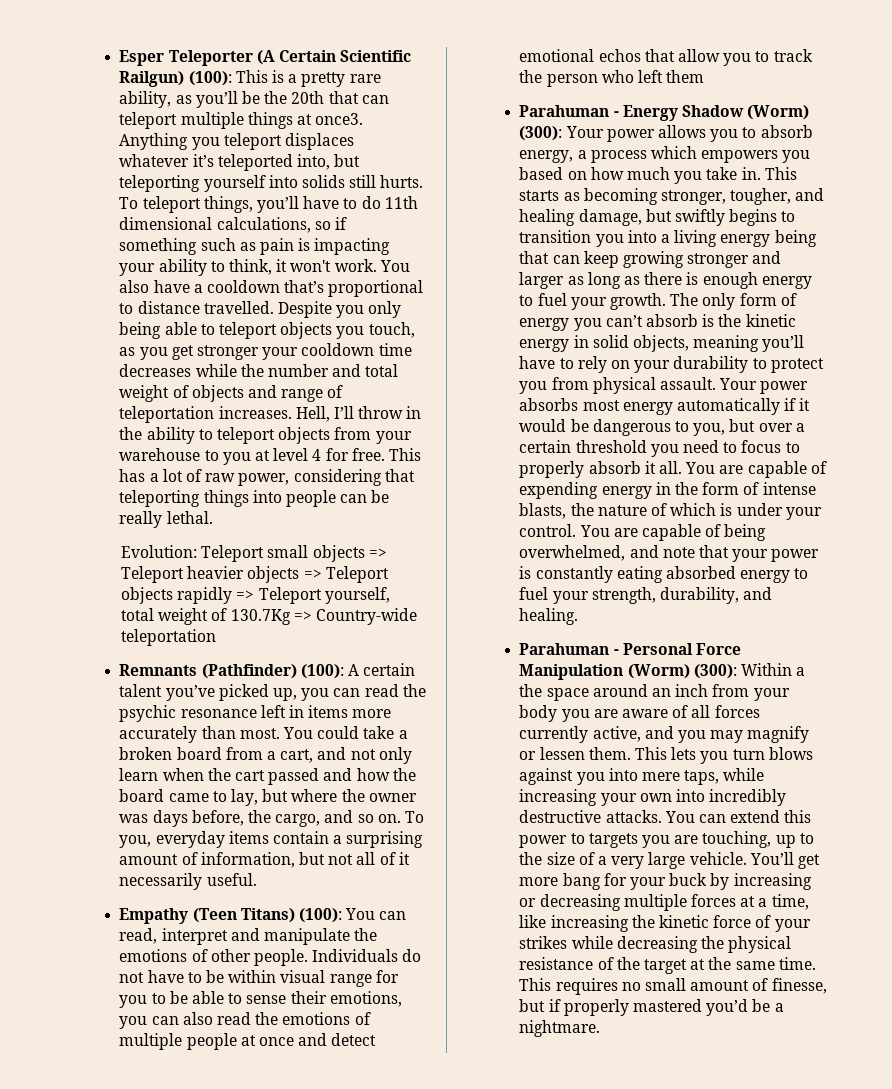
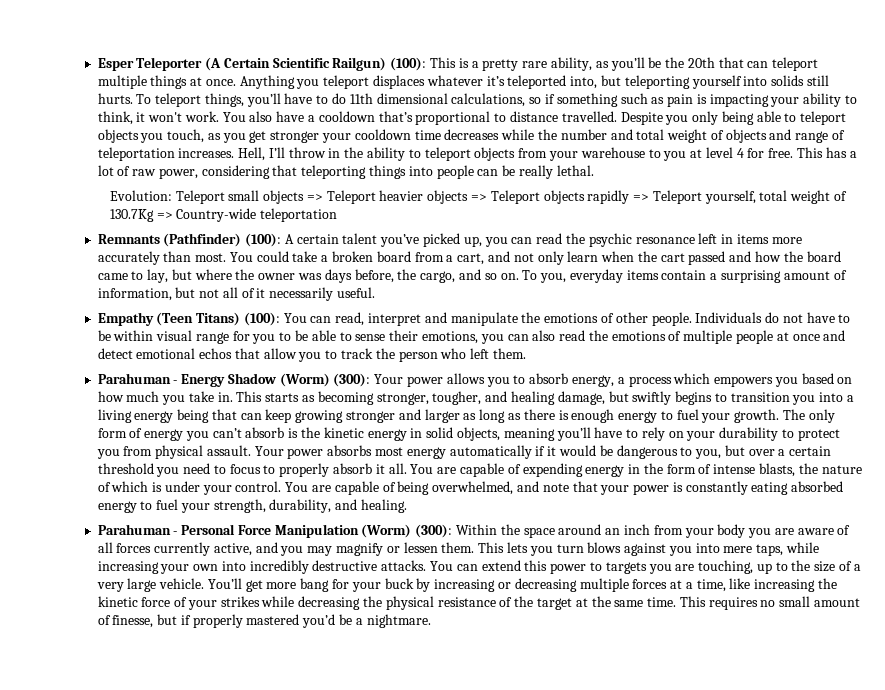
[315,113,364,125] once3. -> [205,79,236,86] once.
[666,70,705,83] them -> [492,348,526,359] them.
[796,667,806,676] a -> (498, 529) none

